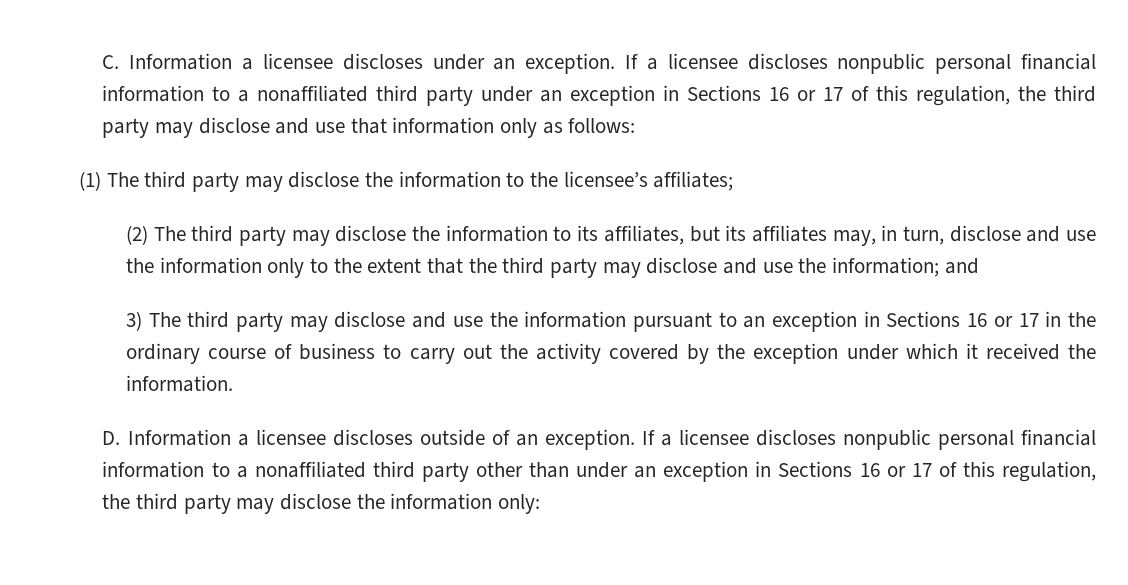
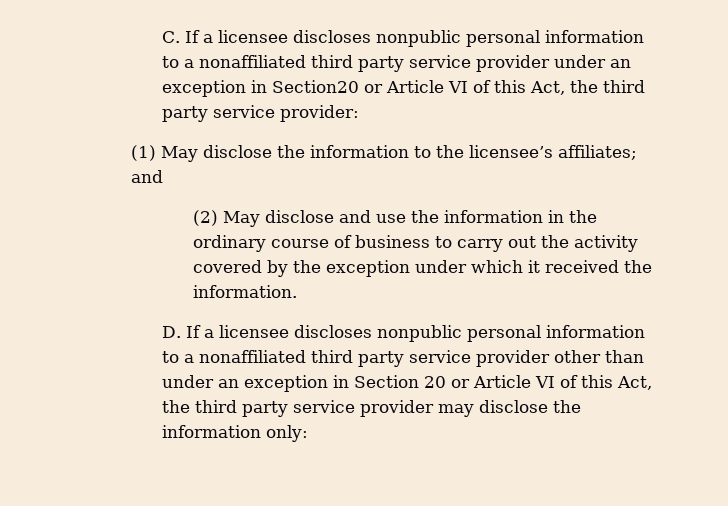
[129,53,1097,74] [102,85,1096,106] [102,117,636,138] [78,171,283,192] Information a licensee discloses under an exception. If a licensee discloses nonpublic personal financial information to a nonaffiliated third party under an exception in Sections 16 or 17 of this regulation, the third party may disclose and use that information only as follows: // (1) The third party may -> [185,30,645,47] [162,55,632,72] [162,80,646,97] [162,105,360,122] [131,145,199,162] If a licensee discloses nonpublic personal information to a nonaffiliated third party service provider under an exception in Section20 or Article VI of this Act, the third party service provider: // (1) May
(734, 181) none -> [131,170,164,183] and
[153,225,1097,246] [125,257,979,278] [125,311,1039,332] The third party may disclose the information to its affiliates, but its affiliates may, in turn, disclose and use the information only to the extent that the third party may disclose and use the information; and // 3) The third party may disclose and use the information pursuant to an exception in Sections 16 or 17 -> [222,210,543,227] May disclose and use the information
[127,429,1096,450] [102,461,469,482] Information a licensee discloses outside of an exception. If a licensee discloses nonpublic personal financial information to a nonaffiliated third party -> [186,325,646,342] [162,350,551,367] If a licensee discloses nonpublic personal information to a nonaffiliated third party service provider
[778,461,1096,482] [102,493,231,514] Sections 16 or 17 of this regulation, the third party -> [354,375,653,390] [162,400,435,417] Section 20 or Article VI of this Act, the third party service provider

